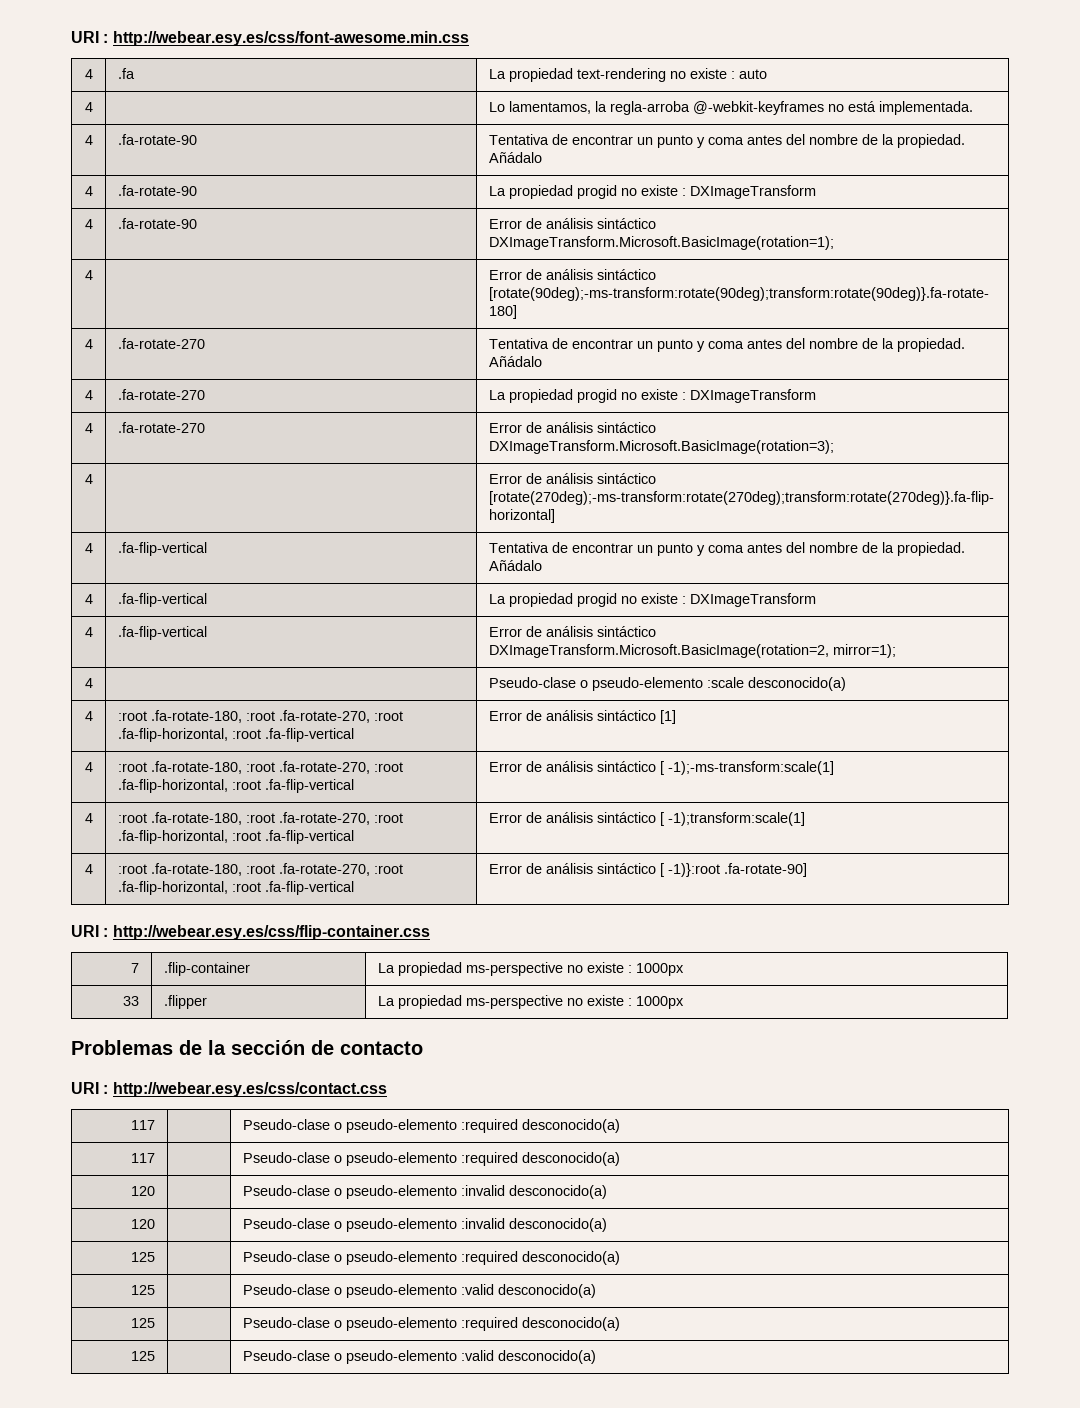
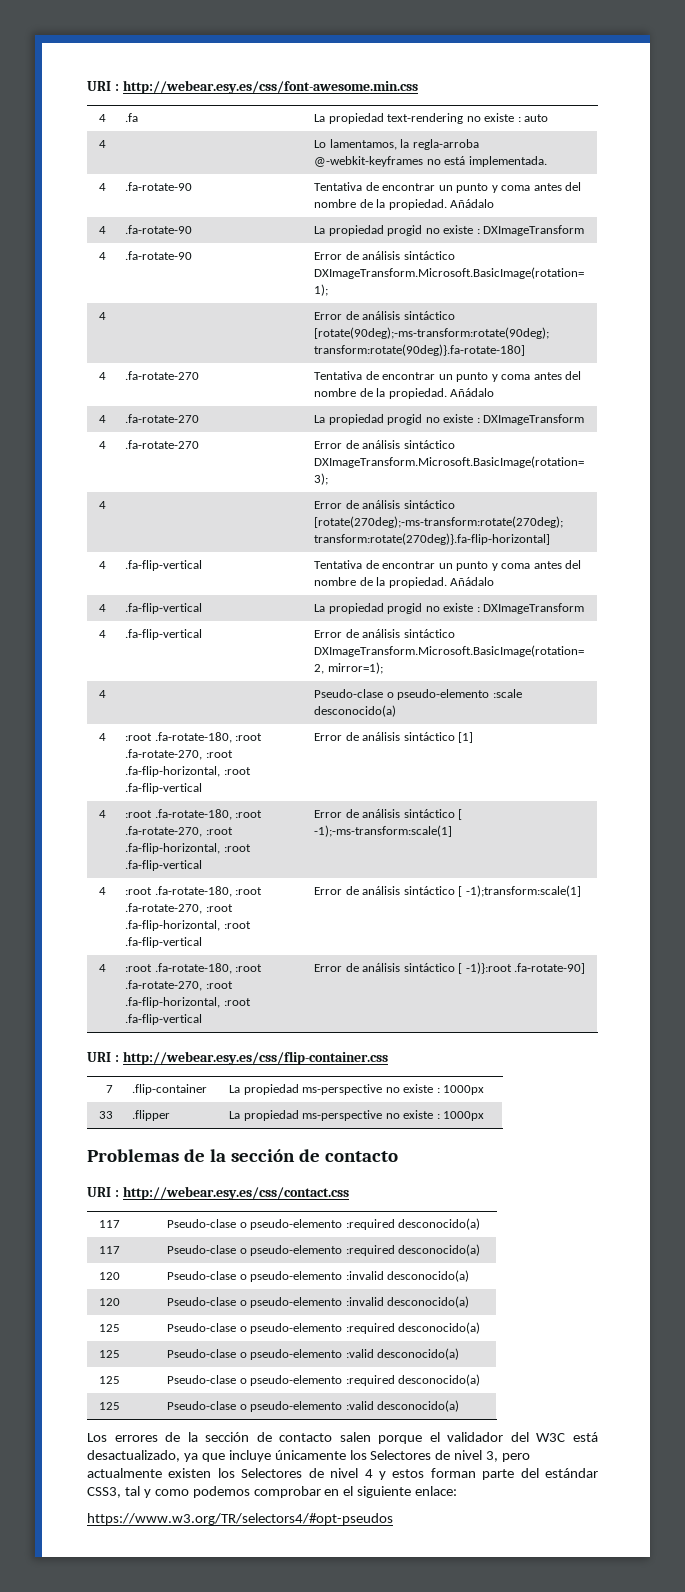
(596, 1357) none -> [87,1432,599,1444] [87,1450,531,1462] [87,1468,599,1480] [87,1486,458,1498] [87,1513,393,1525] // Los errores de la sección de contacto salen porque el validador del W3C está desactualizado, ya que incluye únicamente los Selectores de nivel 3, pero actualmente existen los Selectores de nivel 4 y estos forman parte del estándar CSS3, tal y como podemos comprobar en el siguiente enlace: // https://www.w3.org/TR/selectors4/#opt-pseudos

